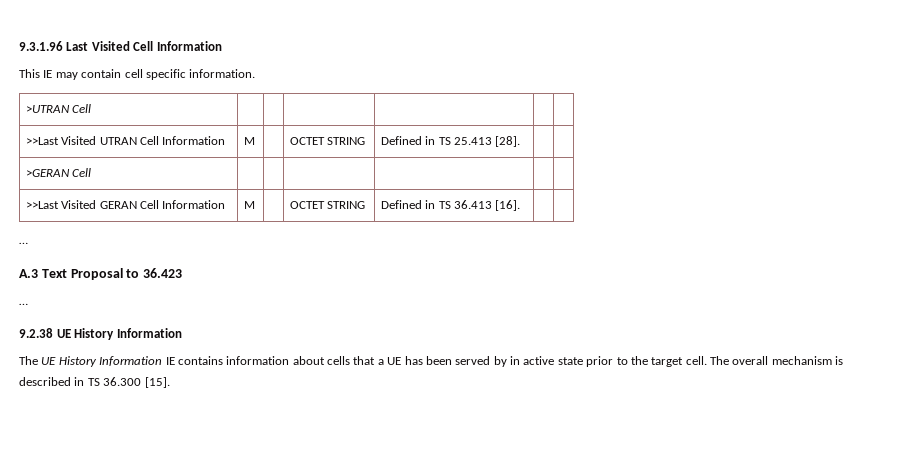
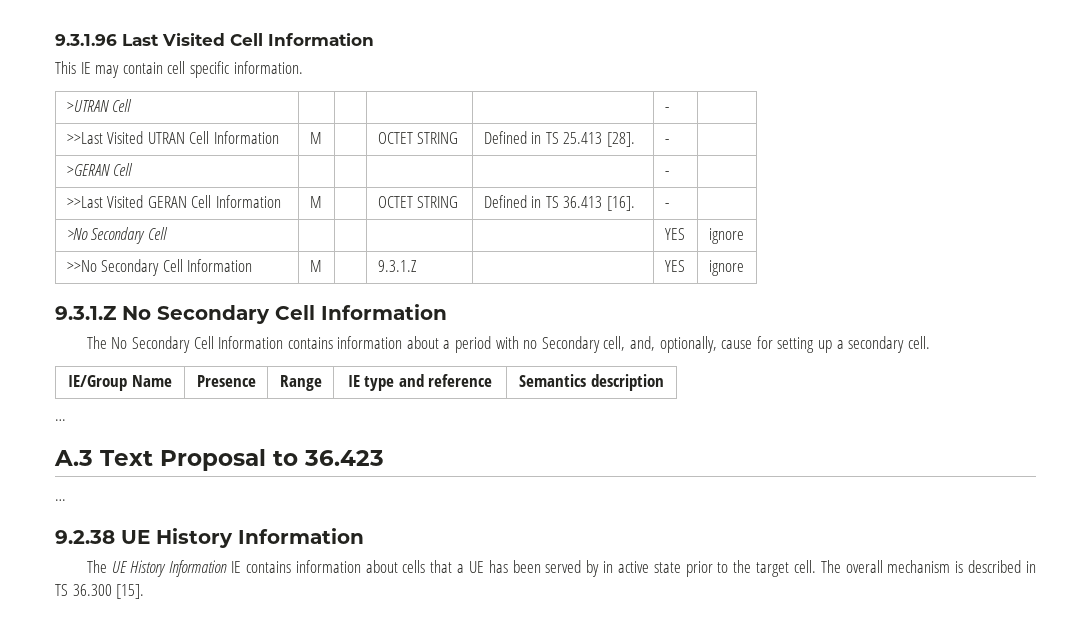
(92, 108) none -> [664,107,669,112] -
(521, 141) none -> [664,139,669,144] -
(92, 172) none -> [664,171,669,176] -
(521, 205) | -> [664,203,669,208] [66,227,168,244] [664,228,685,240] [708,228,744,244] [66,259,253,276] [309,260,322,272] [377,260,416,272] [664,260,685,272] [708,260,744,276] [55,304,447,324] [86,336,930,353] [68,375,172,391] [196,375,256,387] [279,375,322,391] [347,374,493,391] [519,374,664,391] - | // >No Secondary Cell | | | | | YES | ignore // >>No Secondary Cell Information | M | | 9.3.1.Z | | YES | ignore // 9.3.1.Z No Secondary Cell Information // The No Secondary Cell Information contains information about a period with no Secondary cell, and, optionally, cause for setting up a secondary cell. // IE/Group Name | Presence | Range | IE type and reference | Semantics description

